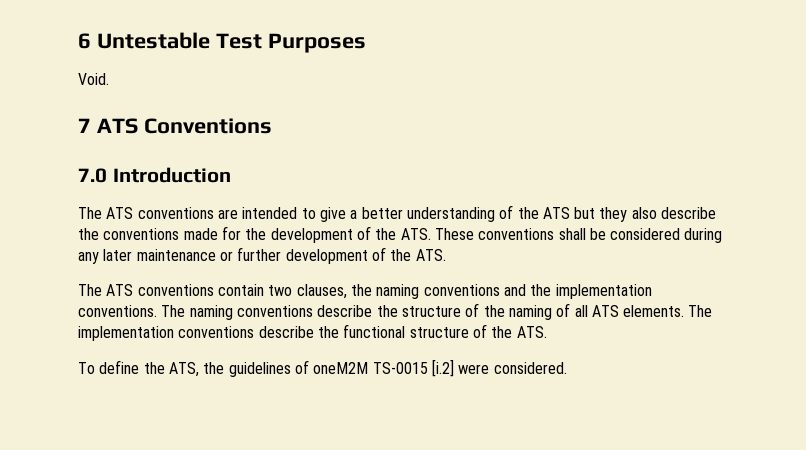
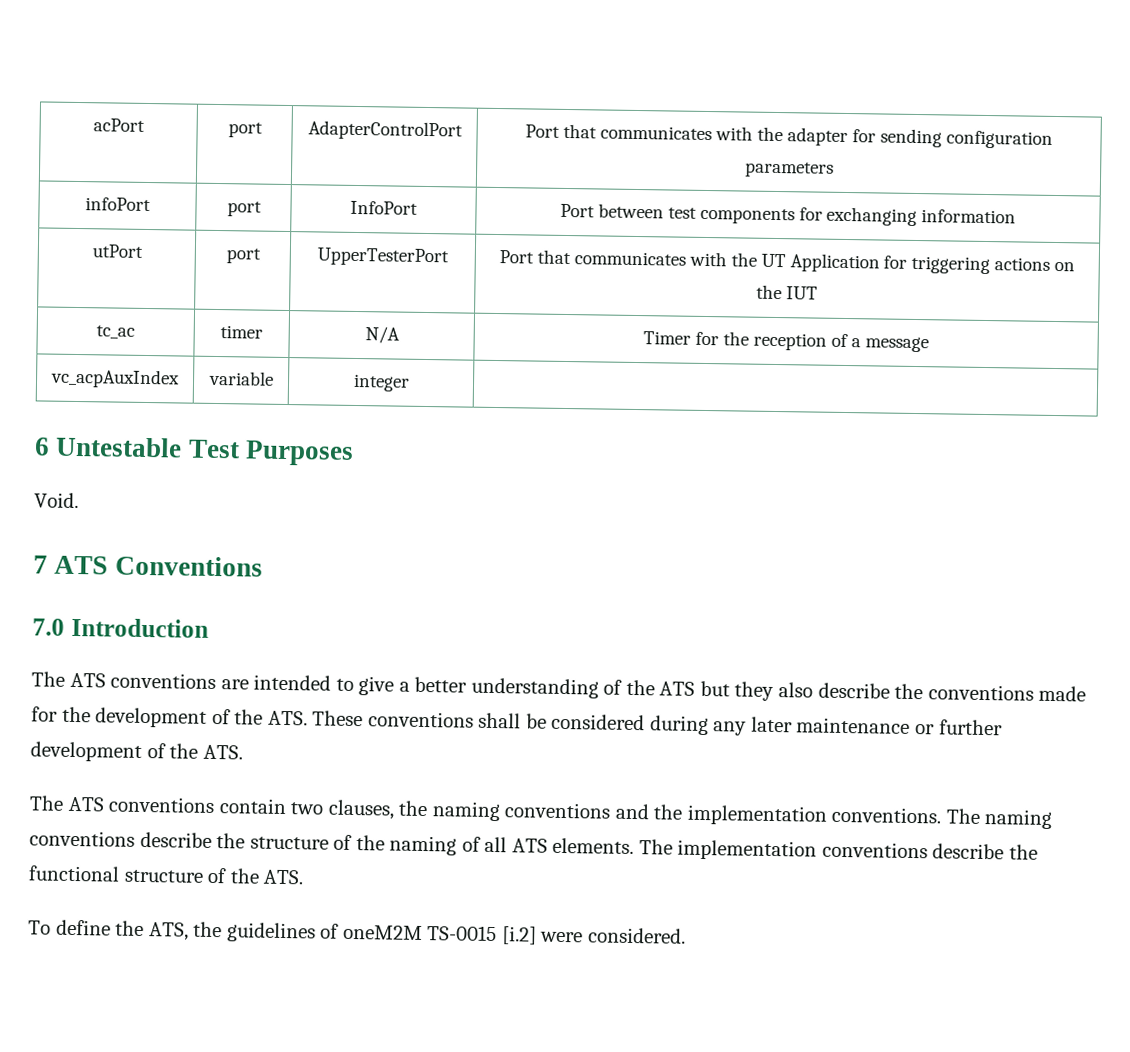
(78, 41) none -> [93,118,145,132] [227,122,263,138] [307,120,463,141] [525,123,1053,149] [744,161,834,178] [85,197,151,212] [226,201,262,217] [350,200,418,215] [559,203,1017,227] [91,244,143,258] [225,248,261,264] [317,247,449,267] [498,249,1076,275] [756,284,818,300] [96,325,135,339] [220,325,264,339] [364,326,400,344] [643,331,929,353] [50,368,180,389] [207,370,274,386] [352,373,410,392] acPort | port | AdapterControlPort | Port that communicates with the adapter for sending configuration parameters // infoPort | port | InfoPort | Port between test components for exchanging information // utPort | port | UpperTesterPort | Port that communicates with the UT Application for triggering actions on the IUT // tc_ac | timer | N/A | Timer for the reception of a message // vc_acpAuxIndex | variable | integer | //

